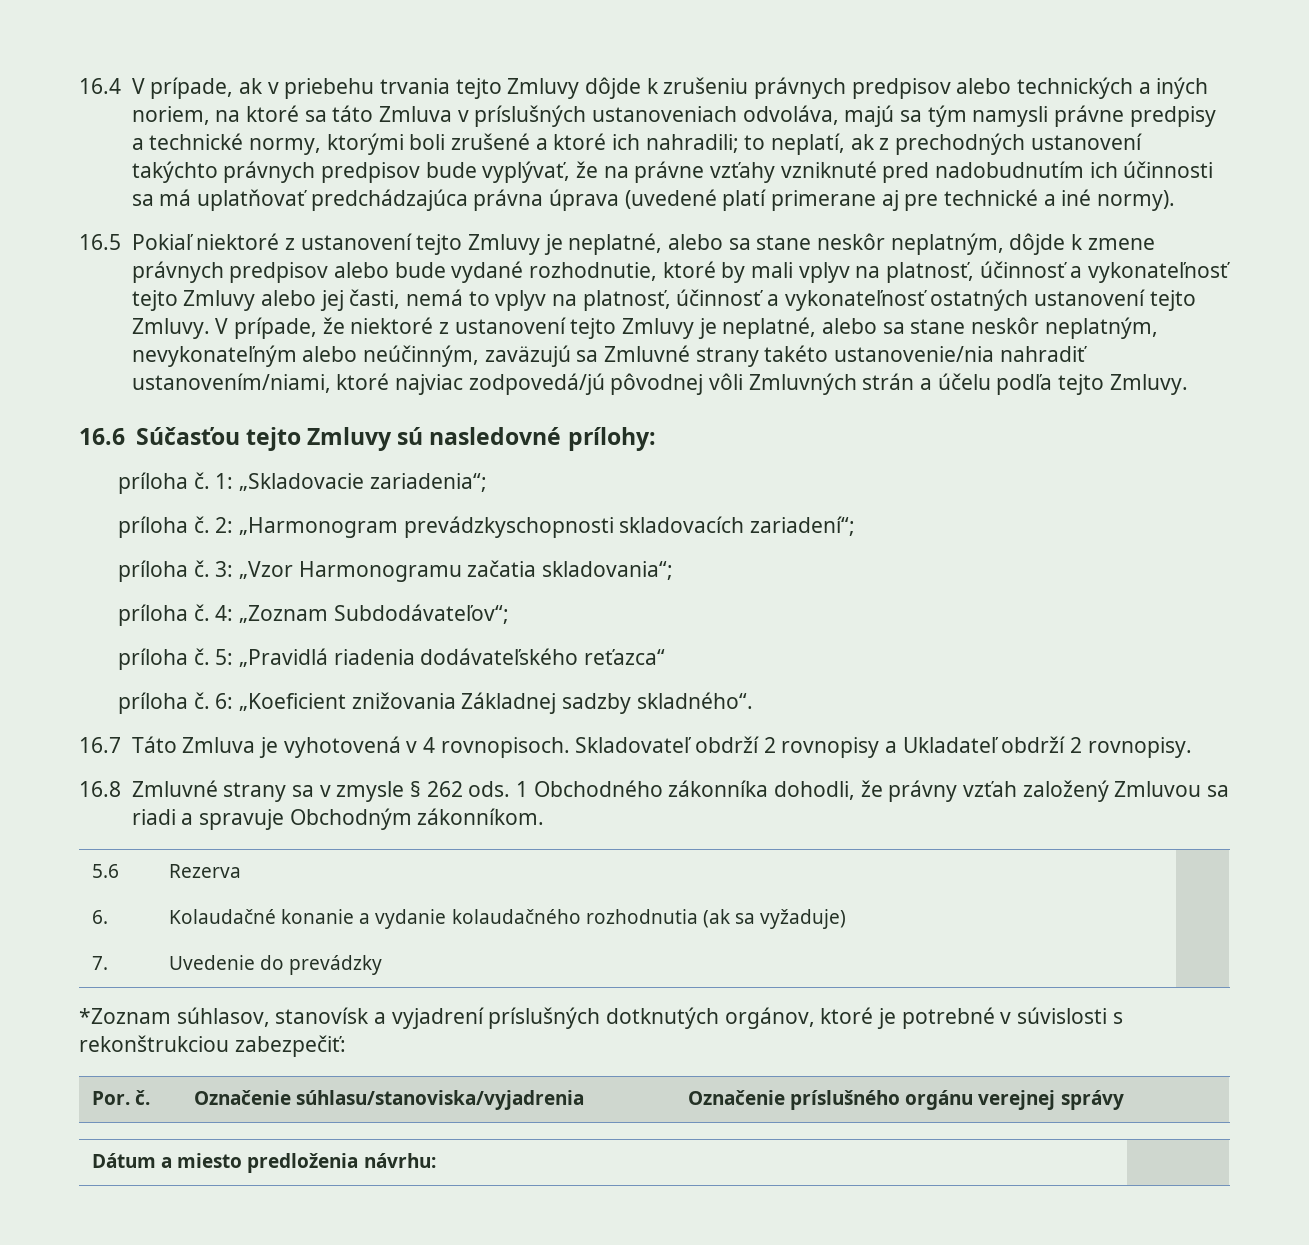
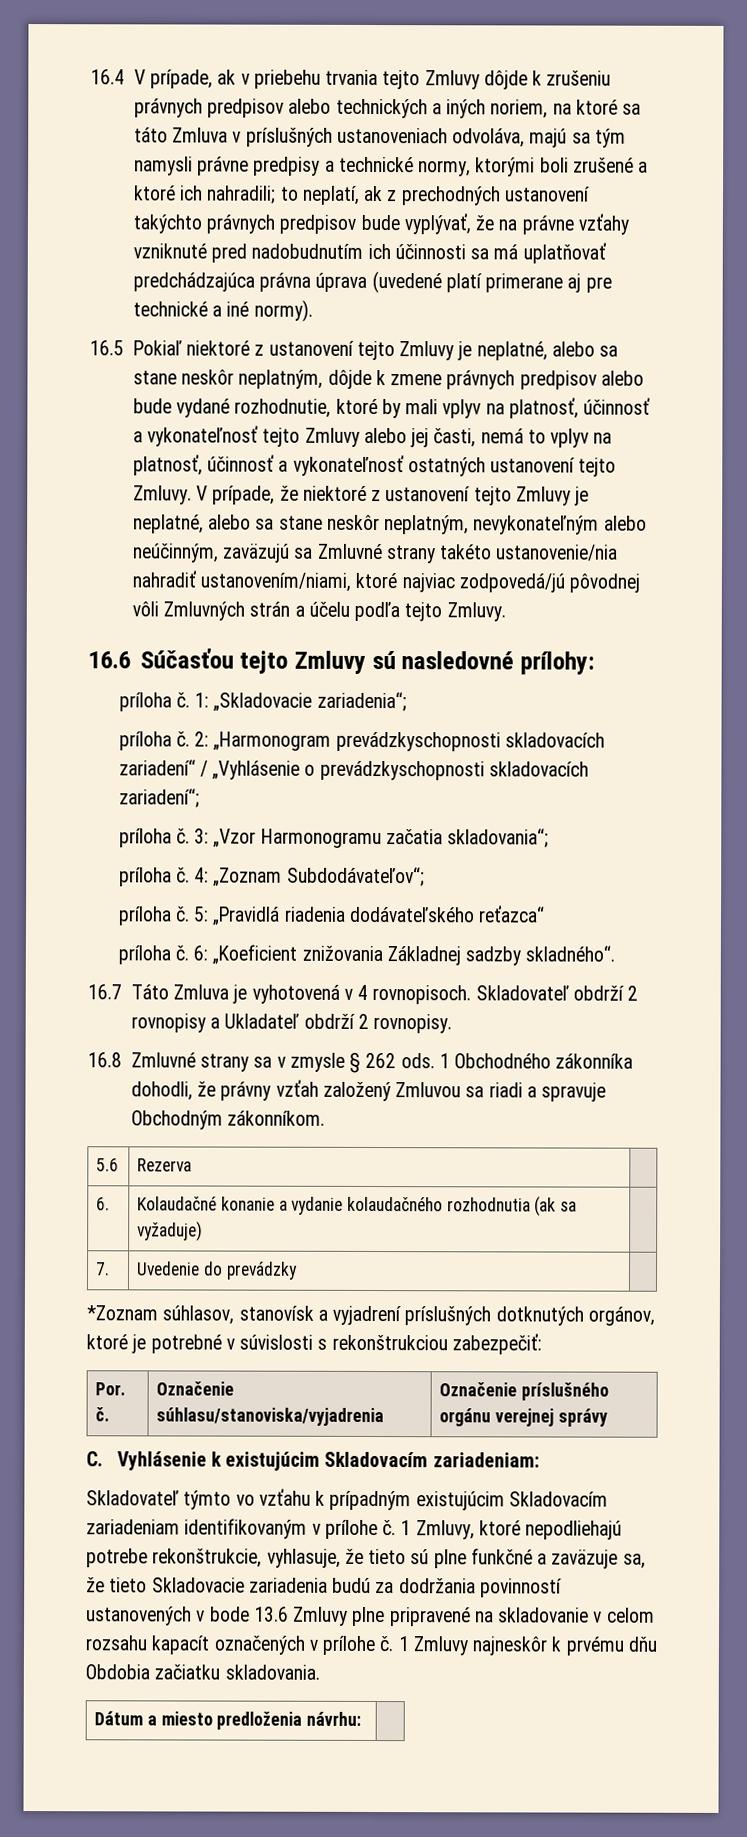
(745, 524) none -> [118,759,589,781] zariadení“ / „Vyhlásenie o prevádzkyschopnosti skladovacích
(1124, 1100) none -> [86,1451,540,1471] [86,1488,608,1511] [86,1518,623,1540] [86,1548,646,1569] [86,1577,562,1598] [86,1606,655,1627] [85,1635,657,1656] [85,1664,320,1680] // C. Vyhlásenie k existujúcim Skladovacím zariadeniam: // Skladovateľ týmto vo vzťahu k prípadným existujúcim Skladovacím zariadeniam identifikovaným v prílohe č. 1 Zmluvy, ktoré nepodliehajú potrebe rekonštrukcie, vyhlasuje, že tieto sú plne funkčné a zaväzuje sa, že tieto Skladovacie zariadenia budú za dodržania povinností ustanovených v bode 13.6 Zmluvy plne pripravené na skladovanie v celom rozsahu kapacít označených v prílohe č. 1 Zmluvy najneskôr k prvému dňu Obdobia začiatku skladovania.

